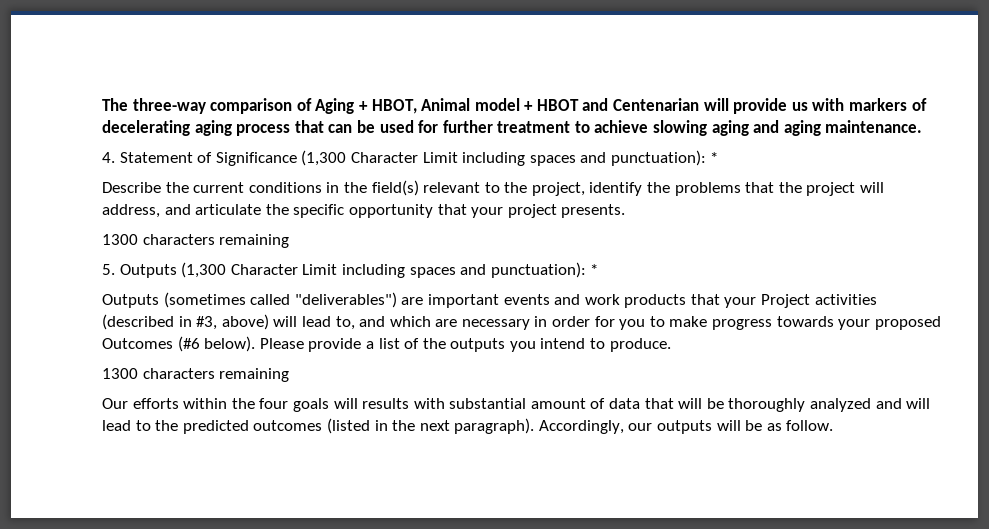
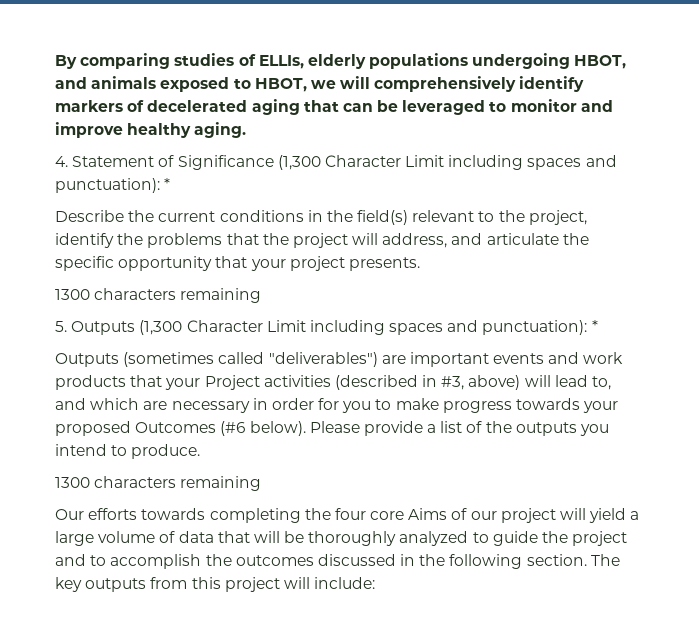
[102,98,927,114] [102,120,923,136] The three-way comparison of Aging + HBOT, Animal model + HBOT and Centenarian will provide us with markers of decelerating aging process that can be used for further treatment to achieve slowing aging and aging maintenance. -> [55,53,627,69] [55,76,585,92] [55,99,613,115] [55,122,247,138] By comparing studies of ELLIs, elderly populations undergoing HBOT, and animals exposed to HBOT, we will comprehensively identify markers of decelerated aging that can be leveraged to monitor and improve healthy aging.
[183,398,586,412] within the four goals will results with substantial amount -> [141,508,640,523] [55,531,156,546] towards completing the four core Aims of our project will yield a large volume
[875,398,931,409] [102,418,834,434] and will lead to the predicted outcomes (listed in the next paragraph). Accordingly, our outputs will be as follow. -> [472,531,628,546] [55,554,620,569] [55,577,376,592] to guide the project and to accomplish the outcomes discussed in the following section. The key outputs from this project will include:

